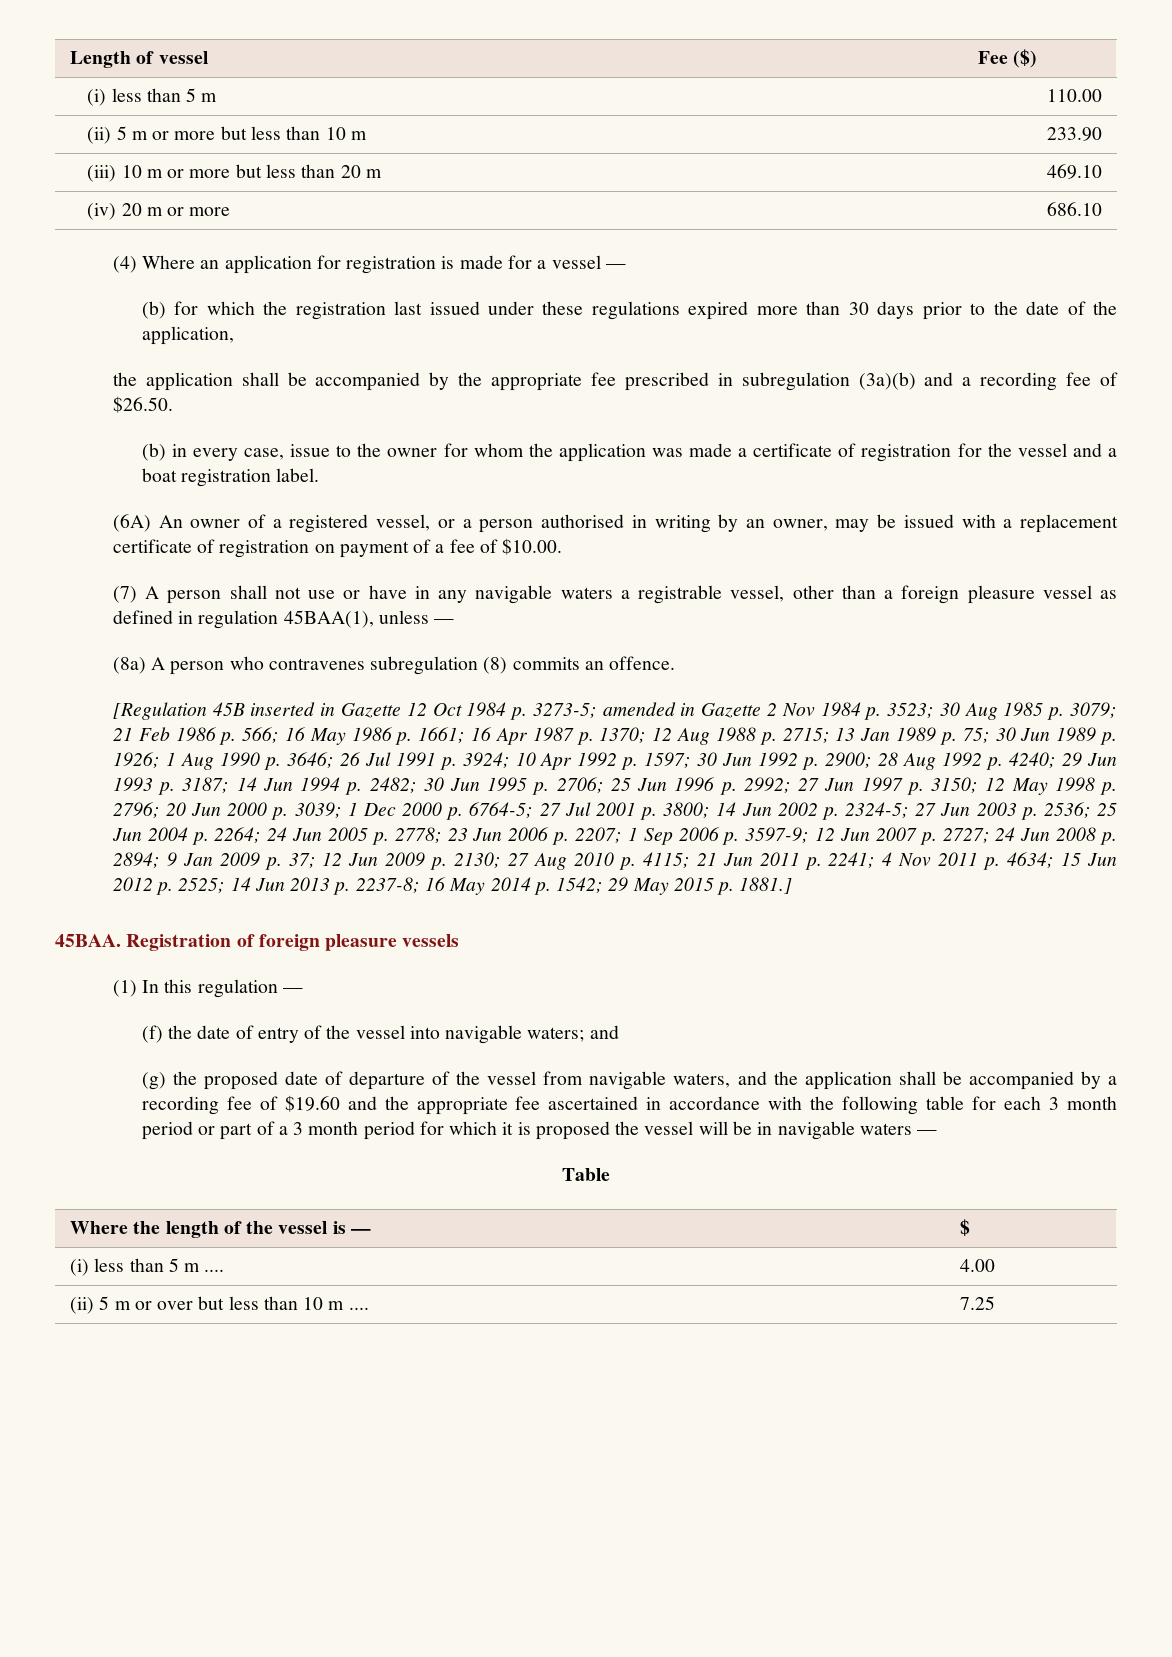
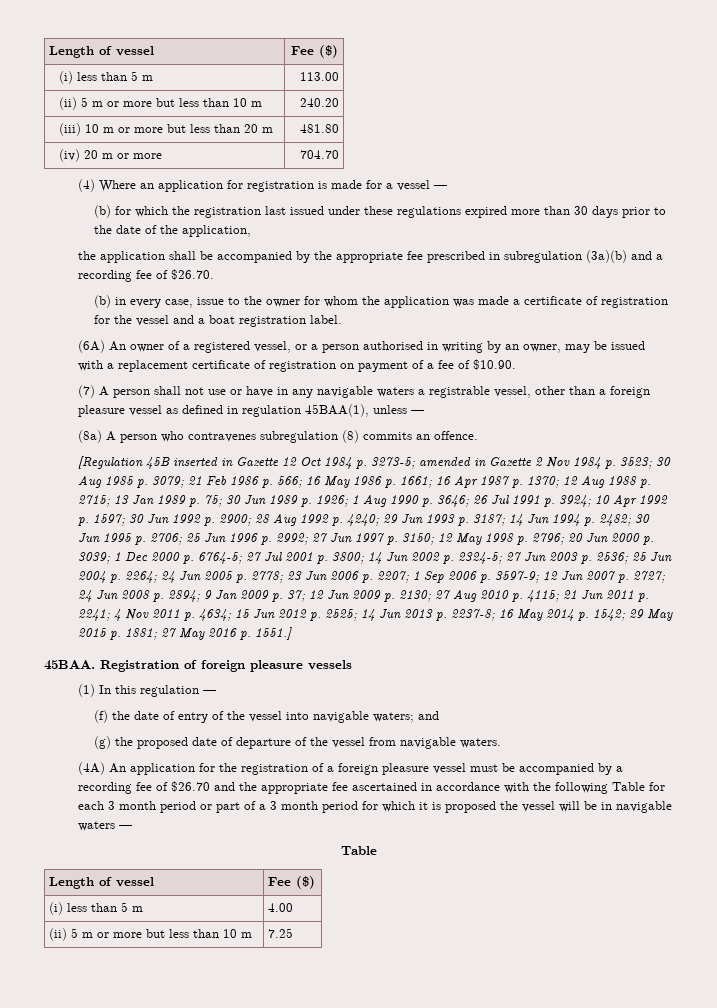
[1046,89,1102,102] 110.00 -> [299,72,339,81] 113.00
[1046,127,1102,141] 233.90 -> [299,98,339,107] 240.20
[1046,164,1102,179] 469.10 -> [299,124,339,133] 481.80
[1046,202,1102,216] 686.10 -> [299,150,339,159] 704.70
[112,396,173,413] $26.50. -> [170,269,214,280] $26.70.
[502,538,563,555] $10.00. -> [472,359,516,370] $10.90.
[739,877,793,894] 1881.] -> [124,627,292,640] 1881; 27 May 2016 p. 1551.]
[673,1071,936,1090] waters, and the application shall -> [460,738,502,748] [77,762,498,775] waters. // (4A) An application for the registration of a foreign pleasure vessel must
[284,1095,340,1112] $19.60 -> [170,781,210,792] $26.70
[926,1096,965,1110] table -> [611,782,645,791] Table
[70,1221,371,1238] [960,1219,971,1236] [70,1258,225,1276] Where the length of the vessel is — | $ // (i) less than 5 m .... -> [49,877,155,889] [268,876,316,889] [49,902,144,915] Length of vessel | Fee ($) // (i) less than 5 m
[157,1296,369,1310] over but less than 10 m .... -> [113,929,253,938] more but less than 10 m

